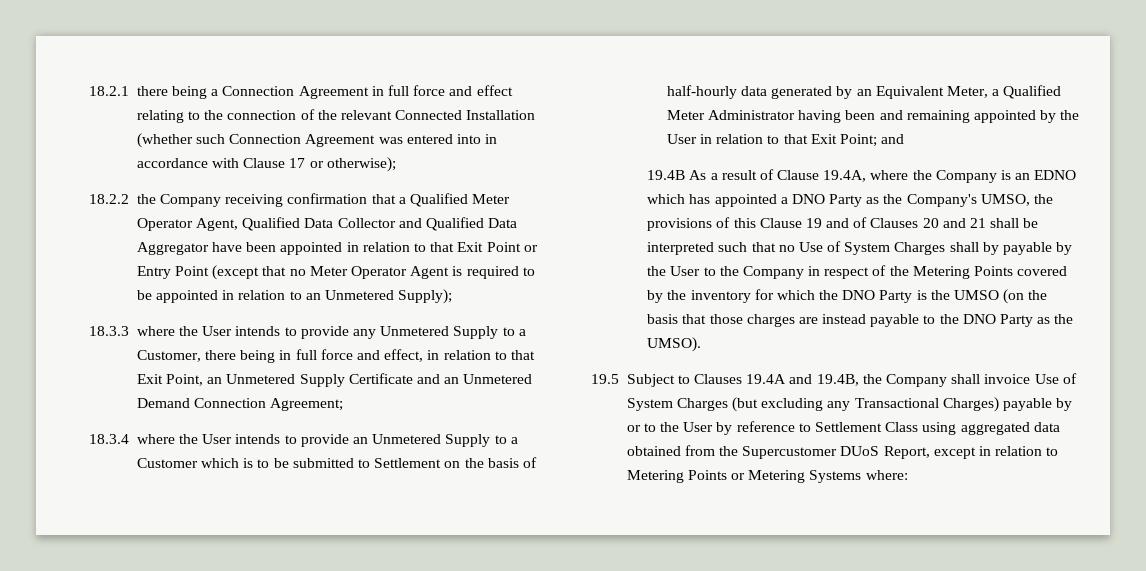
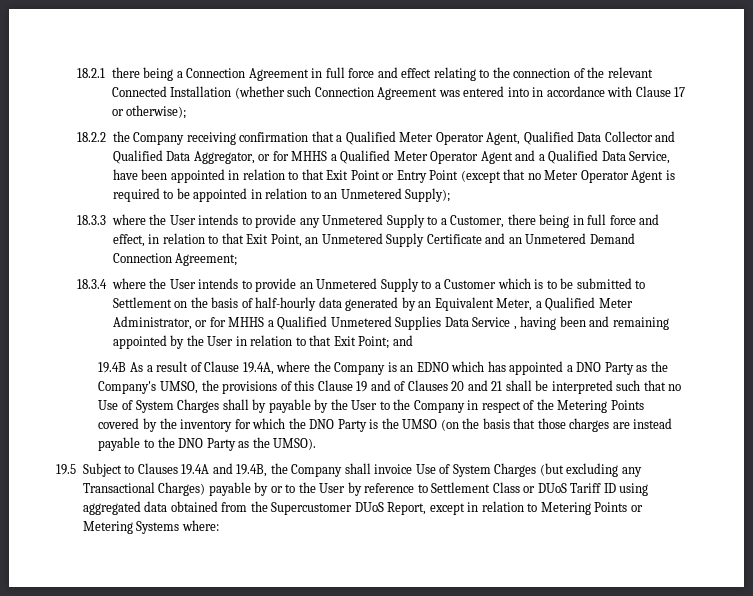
[136,242,209,255] Aggregator -> [193,150,671,164] Aggregator, or for MHHS a Qualified Meter Operator Agent and a Qualified Data Service,
[708,110,796,120] Administrator -> [112,316,517,330] Administrator, or for MHHS a Qualified Unmetered Supplies Data Service ,
(919, 427) none -> [523,483,616,493] or DUoS Tariff ID

